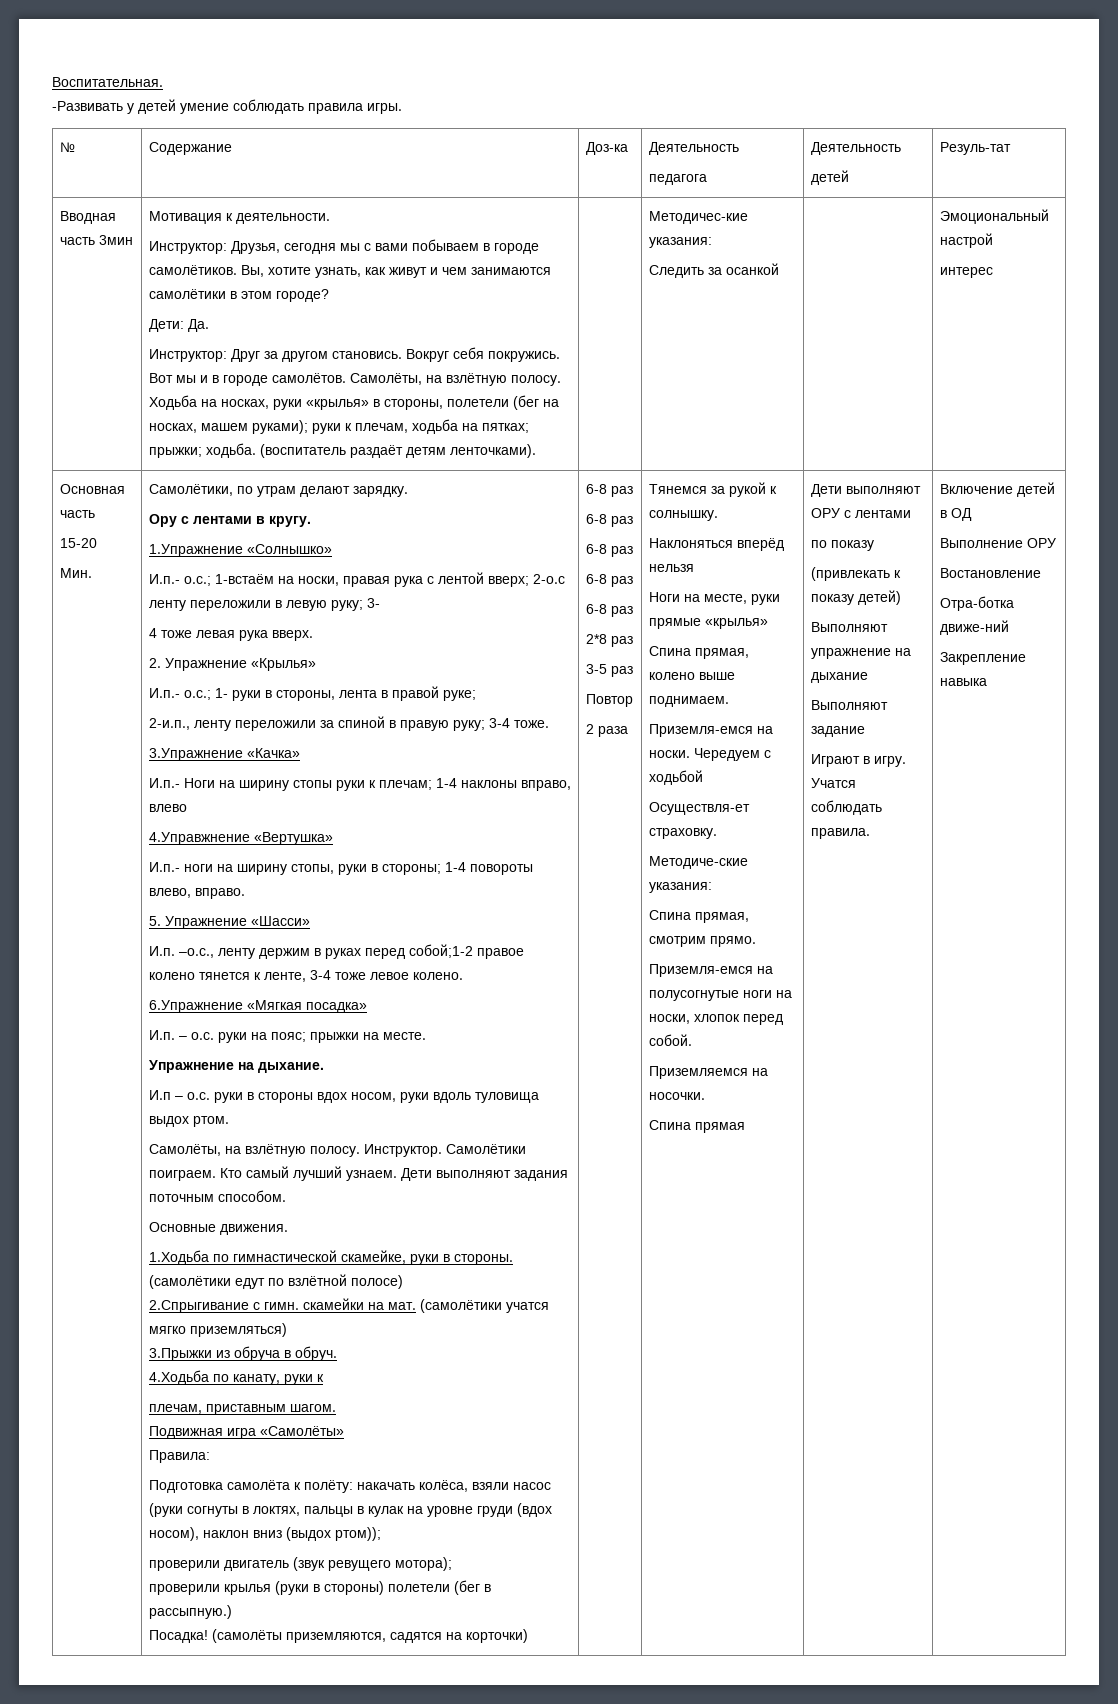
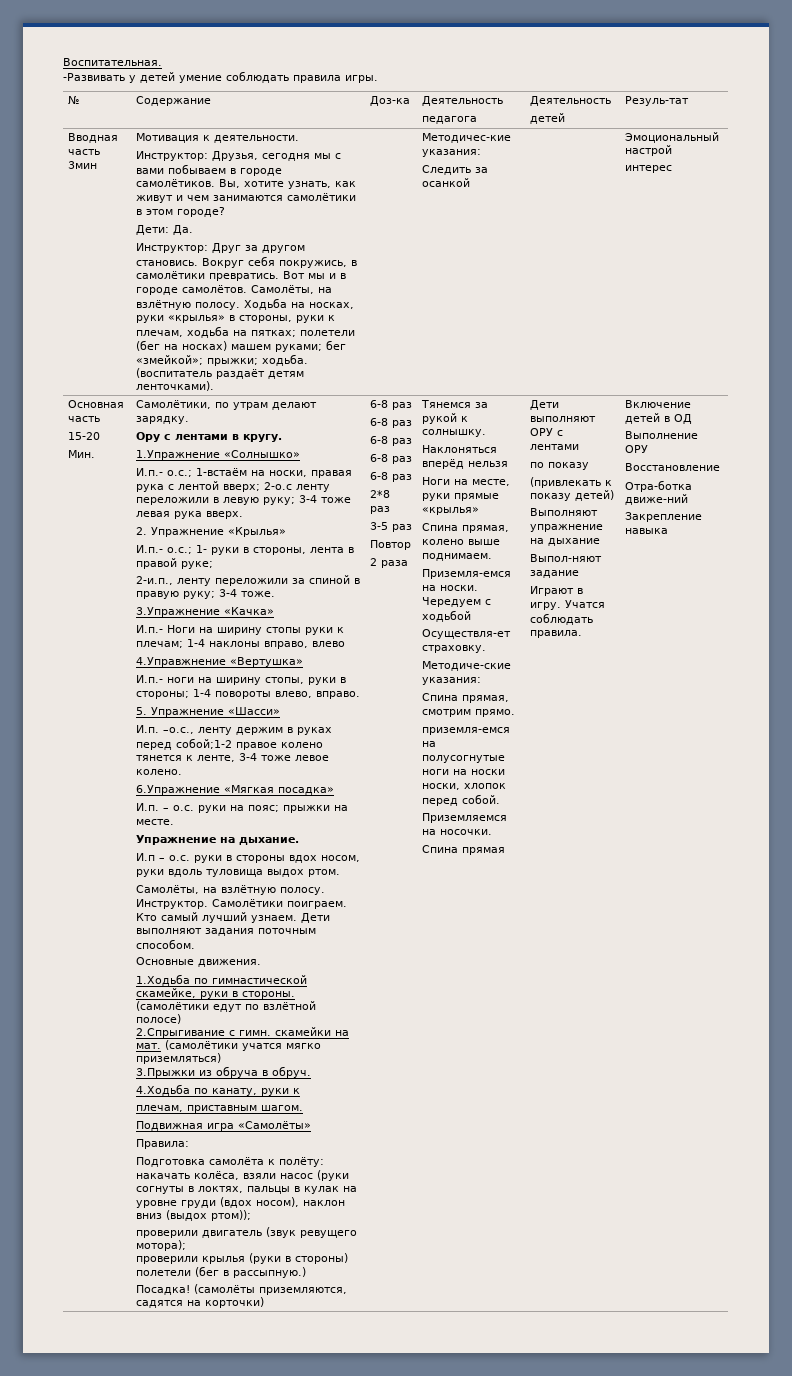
[487,351,560,362] покружись. -> [279,260,358,268] [136,271,280,281] покружись, в самолётики превратись.
[446,395,559,410] [148,420,308,434] полетели (бег на носках, машем руками); -> (293, 319) none
(529, 428) none -> [300,330,356,336] [136,340,347,352] [136,355,204,365] полетели (бег на носках) машем руками; бег «змейкой»;
[366,598,380,608] [148,628,157,638] 3- // 4 -> [299,495,318,503] 3-4
[648,964,753,977] Приземля-емся -> [422,727,511,735] приземля-емся
(792, 994) none -> [471,769,506,775] носки
[810,700,888,710] Выполняют -> [530,554,603,562] Выпол-няют
[939,568,1041,578] Востановление -> [625,463,721,471] Восстановление

